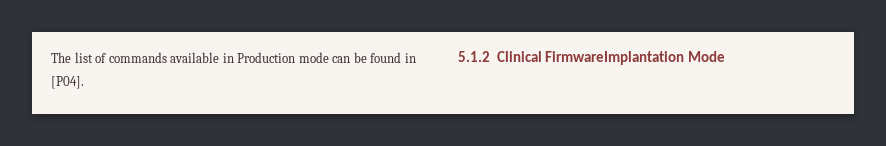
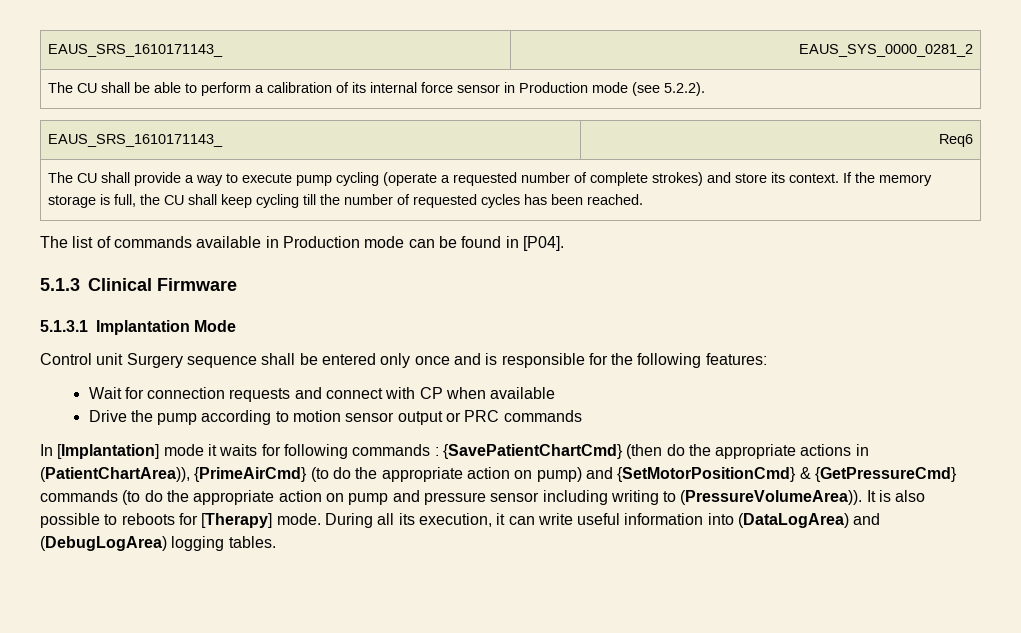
(51, 57) none -> [48,44,224,57] [798,44,973,57] [48,82,706,96] [48,134,224,147] [938,134,973,147] [48,172,933,186] [48,194,644,208] EAUS_SRS_1610171143_ | EAUS_SYS_0000_0281_2 // The CU shall be able to perform a calibration of its internal force sensor in Production mode (see 5.2.2). // EAUS_SRS_1610171143_ | Req6 // The CU shall provide a way to execute pump cycling (operate a requested number of complete strokes) and store its context. If the memory storage is full, the CU shall keep cycling till the number of requested cycles has been reached. //
[458,51,726,65] 5.1.2 Clinical FirmwareImplantation Mode -> [40,278,237,291] [40,320,237,335] [40,353,767,368] [88,387,556,402] [88,410,582,425] [40,444,869,459] [40,467,957,482] [40,490,926,505] [40,513,881,528] [40,536,276,551] 5.1.3 Clinical Firmware // 5.1.3.1 Implantation Mode // Control unit Surgery sequence shall be entered only once and is responsible for the following features: // Wait for connection requests and connect with CP when available // Drive the pump according to motion sensor output or PRC commands // In [Implantation] mode it waits for following commands : {SavePatientChartCmd} (then do the appropriate actions in (PatientChartArea)), {PrimeAirCmd} (to do the appropriate action on pump) and {SetMotorPositionCmd} & {GetPressureCmd} commands (to do the appropriate action on pump and pressure sensor including writing to (PressureVolumeArea)). It is also possible to reboots for [Therapy] mode. During all its execution, it can write useful information into (DataLogArea) and (DebugLogArea) logging tables.

